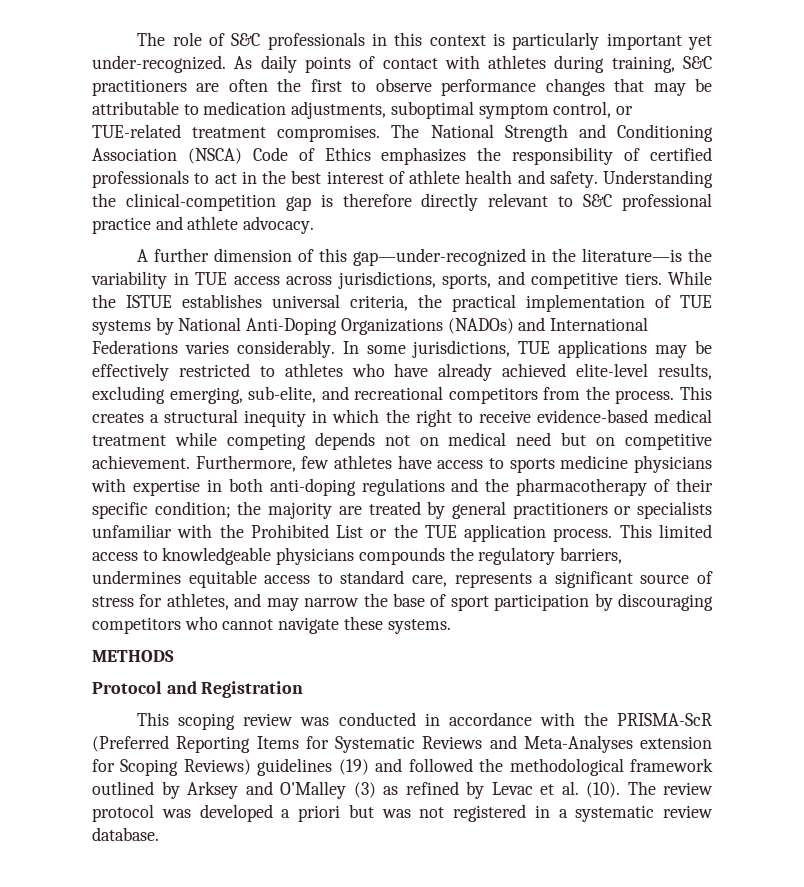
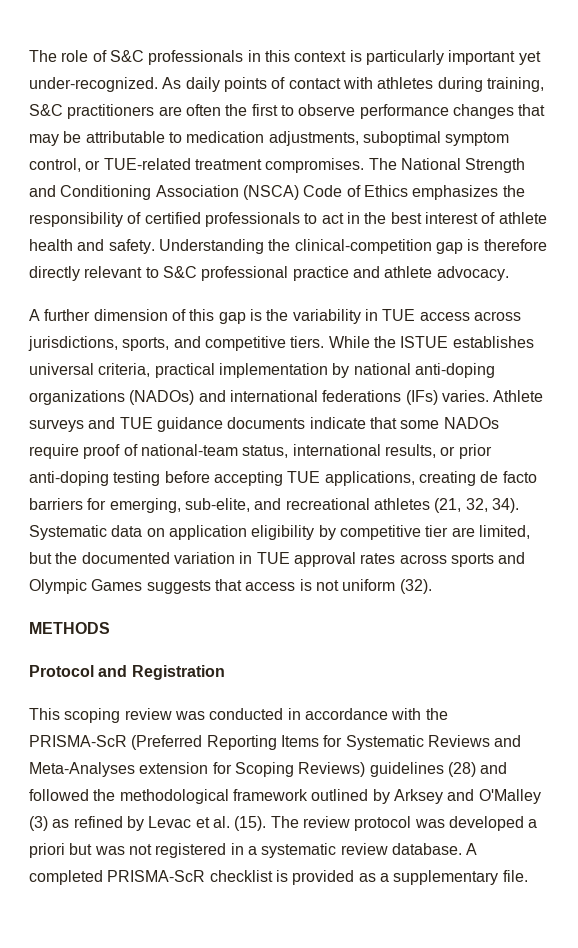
[352,248,683,266] gap—under-recognized in the literature—is -> [218,309,262,324] gap is
[418,294,442,308] the -> (151, 370) none
[655,295,712,308] [92,317,649,335] [92,340,713,358] [92,363,713,381] [92,386,712,404] [92,409,712,427] [92,432,712,450] [92,455,713,473] [91,478,713,496] [92,501,712,519] [92,524,712,542] [92,547,623,565] [92,570,714,588] [92,593,713,611] [92,616,451,634] of TUE systems by National Anti-Doping Organizations (NADOs) and International Federations varies considerably. In some jurisdictions, TUE applications may be effectively restricted to athletes who have already achieved elite-level results, excluding emerging, sub-elite, and recreational competitors from the process. This creates a structural inequity in which the right to receive evidence-based medical treatment while competing depends not on medical need but on competitive achievement. Furthermore, few athletes have access to sports medicine physicians with expertise in both anti-doping regulations and the pharmacotherapy of their specific condition; the majority are treated by general practitioners or specialists unfamiliar with the Prohibited List or the TUE application process. This limited access to knowledgeable physicians compounds the regulatory barriers, undermines equitable access to standard care, represents a significant source of stress for athletes, and may narrow the base of sport participation by discouraging competitors who cannot navigate these systems. -> [332,363,495,378] [29,390,544,405] [29,417,499,432] [29,444,492,459] [29,471,537,486] [29,498,519,513] [29,525,530,540] [29,552,526,567] [29,579,432,594] by national anti-doping organizations (NADOs) and international federations (IFs) varies. Athlete surveys and TUE guidance documents indicate that some NADOs require proof of national-team status, international results, or prior anti-doping testing before accepting TUE applications, creating de facto barriers for emerging, sub-elite, and recreational athletes (21, 32, 34). Systematic data on application eligibility by competitive tier are limited, but the documented variation in TUE approval rates across sports and Olympic Games suggests that access is not uniform (32).
[338,759,369,775] (19) -> [447,762,476,777] (28)
[586,782,620,798] (10). -> [234,816,267,831] (15).
(159, 834) none -> [466,843,478,855] [29,870,528,885] A completed PRISMA-ScR checklist is provided as a supplementary file.

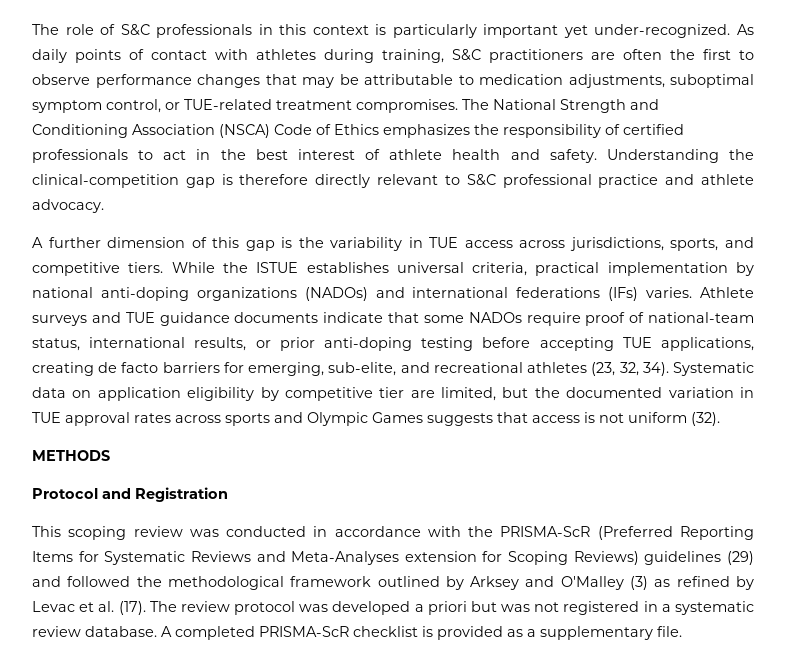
[434,498,462,513] (21, -> [591,362,616,376] (23,
[447,762,476,777] (28) -> [726,551,754,565] (29)
[234,816,267,831] (15). -> [118,601,146,615] (17).

